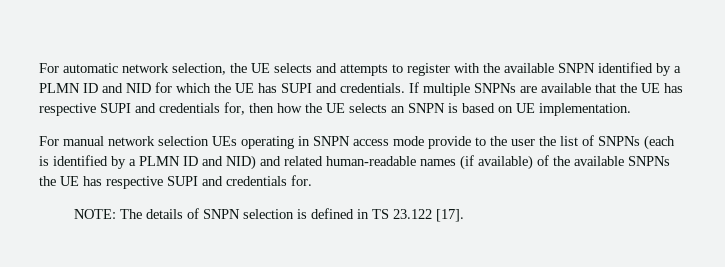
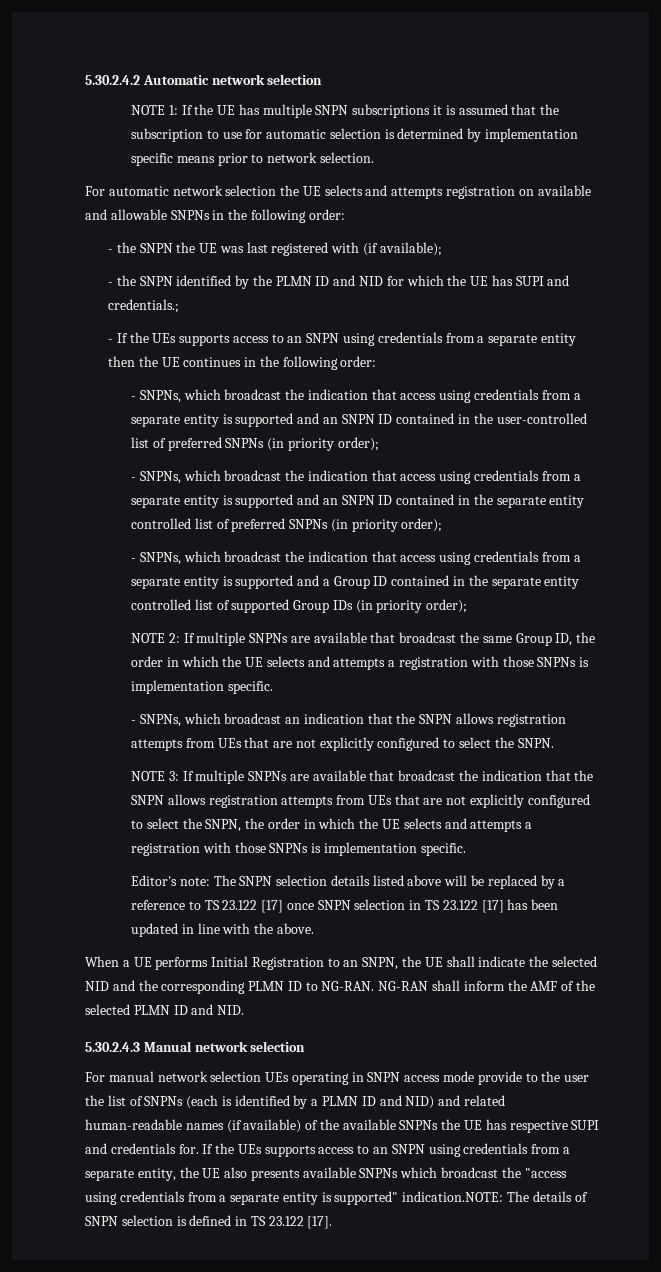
(39, 68) none -> [85,74,323,85] [130,104,560,118] [130,128,578,142] [130,152,374,166] 5.30.2.4.2 Automatic network selection // NOTE 1: If the UE has multiple SNPN subscriptions it is assumed that the subscription to use for automatic selection is determined by implementation specific means prior to network selection. //
[172,63,554,76] selection, the UE selects and attempts to register with the available -> [225,185,591,199] [85,209,345,223] [107,242,442,256] [107,275,136,286] selection the UE selects and attempts registration on available and allowable SNPNs in the following order: // - the SNPN the UE was last registered with (if available); // - the
[674,66,681,73] a -> [252,275,272,286] the
[340,82,683,96] [39,102,631,116] credentials. If multiple SNPNs are available that the UE has respective SUPI and credentials for, then how the UE selects an SNPN is based on UE implementation. -> [107,299,179,313] [107,332,576,346] [107,356,377,370] [130,389,581,403] [130,413,587,427] [130,437,379,451] [130,470,581,484] [130,494,585,508] [130,518,443,532] [130,551,581,565] [130,575,580,589] [130,599,468,613] [130,632,596,646] [130,656,590,670] [130,680,273,694] [130,713,566,727] [130,737,554,751] [130,770,594,784] [130,794,590,808] [130,818,533,832] [130,842,466,856] [130,875,566,889] [130,899,559,913] [130,923,314,937] [85,956,597,970] [85,980,595,994] [85,1004,245,1015] [85,1041,306,1052] credentials.; // - If the UEs supports access to an SNPN using credentials from a separate entity then the UE continues in the following order: // - SNPNs, which broadcast the indication that access using credentials from a separate entity is supported and an SNPN ID contained in the user-controlled list of preferred SNPNs (in priority order); // - SNPNs, which broadcast the indication that access using credentials from a separate entity is supported and an SNPN ID contained in the separate entity controlled list of preferred SNPNs (in priority order); // - SNPNs, which broadcast the indication that access using credentials from a separate entity is supported and a Group ID contained in the separate entity controlled list of supported Group IDs (in priority order); // NOTE 2: If multiple SNPNs are available that broadcast the same Group ID, the order in which the UE selects and attempts a registration with those SNPNs is implementation specific. // - SNPNs, which broadcast an indication that the SNPN allows registration attempts from UEs that are not explicitly configured to select the SNPN. // NOTE 3: If multiple SNPNs are available that broadcast the indication that the SNPN allows registration attempts from UEs that are not explicitly configured to select the SNPN, the order in which the UE selects and attempts a registration with those SNPNs is implementation specific. // Editor's note: The SNPN selection details listed above will be replaced by a reference to TS 23.122 [17] once SNPN selection in TS 23.122 [17] has been updated in line with the above. // When a UE performs Initial Registration to an SNPN, the UE shall indicate the selected NID and the corresponding PLMN ID to NG-RAN. NG-RAN shall inform the AMF of the selected PLMN ID and NID. // 5.30.2.4.3 Manual network selection
[74,209,117,219] // NOTE: -> [202,1143,570,1157] [85,1167,567,1181] [85,1191,504,1205] If the UEs supports access to an SNPN using credentials from a separate entity, the UE also presents available SNPNs which broadcast the "access using credentials from a separate entity is supported" indication.NOTE:

